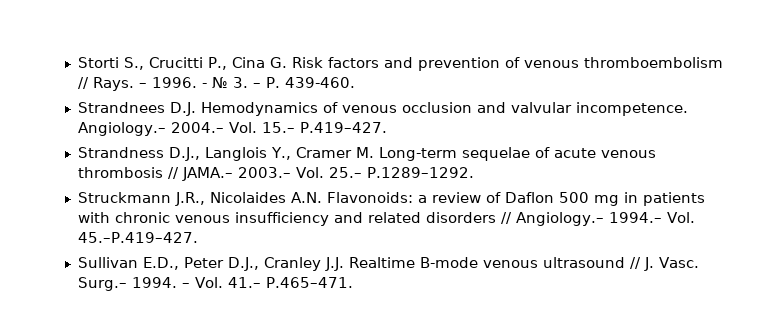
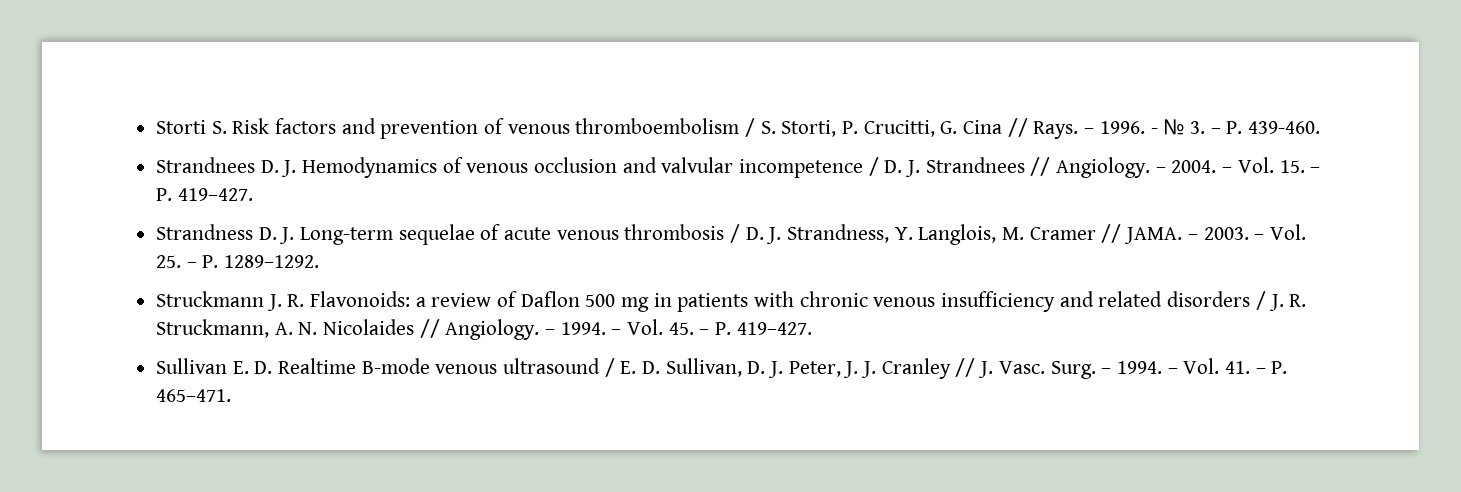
[123,57,287,70] S., Crucitti P., Cina G. -> [211,121,227,134] S.
(723, 62) none -> [745,118,1003,137] / S. Storti, P. Crucitti, G. Cina
[169,102,196,116] D.J. -> [260,160,297,177] D. J.
[575,102,688,116] [77,122,387,136] [77,147,374,161] incompetence. Angiology.– 2004.– Vol. 15.– P.419–427. // Strandness D.J., Langlois Y., Cramer M. -> [739,157,1321,178] [156,188,253,201] [156,224,295,244] incompetence / D. J. Strandnees // Angiology. – 2004. – Vol. 15. – P. 419–427. // Strandness D. J.
[167,167,474,181] [77,192,322,206] // JAMA.– 2003.– Vol. 25.– P.1289–1292. // Struckmann J.R., Nicolaides A.N. -> [730,224,1306,245] [156,255,320,268] [156,291,305,311] / D. J. Strandness, Y. Langlois, M. Cramer // JAMA. – 2003. – Vol. 25. – P. 1289–1292. // Struckmann J. R.
[500,212,695,226] [77,232,198,243] [77,257,625,271] // Angiology.– 1994.– Vol. 45.–P.419–427. // Sullivan E.D., Peter D.J., Cranley J.J. Realtime B-mode venous ultrasound -> [1255,291,1307,311] [156,319,812,340] [156,358,951,379] / J. R. Struckmann, A. N. Nicolaides // Angiology. – 1994. – Vol. 45. – P. 419–427. // Sullivan E. D. Realtime B-mode venous ultrasound / E. D. Sullivan, D. J. Peter, J. J. Cranley
[77,277,353,291] Surg.– 1994. – Vol. 41.– P.465–471. -> [1050,358,1288,379] [156,389,232,402] Surg. – 1994. – Vol. 41. – P. 465–471.

